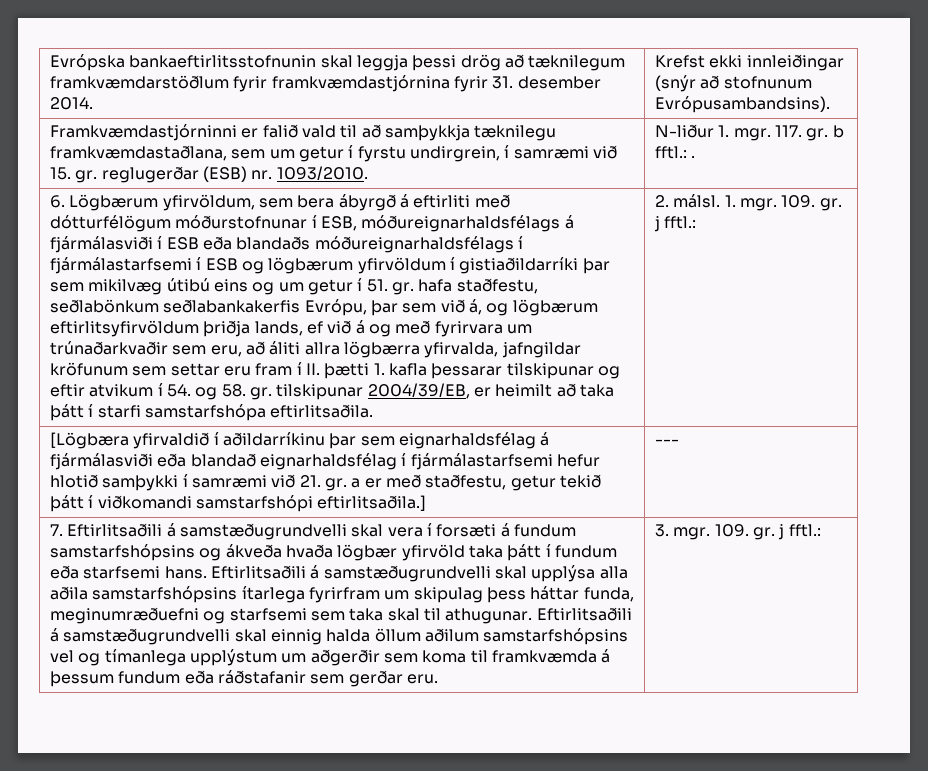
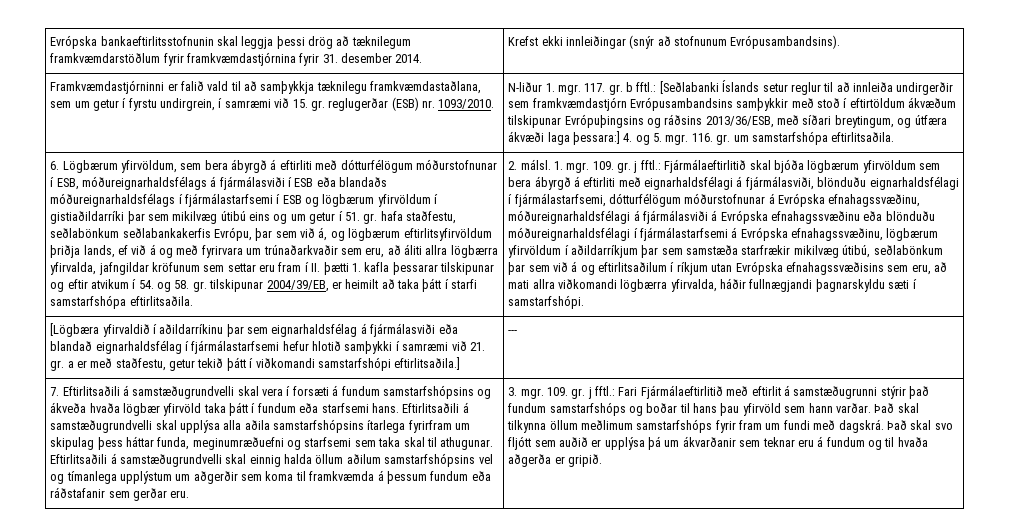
[691,156,696,158] . -> [659,80,954,95] [508,97,957,111] [507,114,947,128] [508,131,895,145] [Seðlabanki Íslands setur reglur til að innleiða undirgerðir sem framkvæmdastjórn Evrópusambandsins samþykkir með stoð í eftirtöldum ákvæðum tilskipunar Evrópuþingsins og ráðsins 2013/36/ESB, með síðari breytingum, og útfæra ákvæði laga þessara:] 4. og 5. mgr. 116. gr. um samstarfshópa eftirlitsaðila.
(697, 222) none -> [664,159,941,173] [508,176,959,190] [508,193,921,207] [508,210,935,224] [508,227,939,241] [508,245,943,258] [508,261,948,275] [508,278,917,292] [508,295,585,309] Fjármálaeftirlitið skal bjóða lögbærum yfirvöldum sem bera ábyrgð á eftirliti með eignarhaldsfélagi á fjármálasviði, blönduðu eignarhaldsfélagi í fjármálastarfsemi, dótturfélögum móðurstofnunar á Evrópska efnahagssvæðinu, móðureignarhaldsfélagi á fjármálasviði á Evrópska efnahagssvæðinu eða blönduðu móðureignarhaldsfélagi í fjármálastarfsemi á Evrópska efnahagssvæðinu, lögbærum yfirvöldum í aðildarríkjum þar sem samstæða starfrækir mikilvæg útibú, seðlabönkum þar sem við á og eftirlitsaðilum í ríkjum utan Evrópska efnahagssvæðisins sem eru, að mati allra viðkomandi lögbærra yfirvalda, háðir fullnægjandi þagnarskyldu sæti í samstarfshópi.
(821, 530) none -> [618,385,930,399] [508,402,919,416] [507,419,953,433] [508,436,928,450] [508,454,602,467] Fari Fjármálaeftirlitið með eftirlit á samstæðugrunni stýrir það fundum samstarfshóps og boðar til hans þau yfirvöld sem hann varðar. Það skal tilkynna öllum meðlimum samstarfshóps fyrir fram um fundi með dagskrá. Það skal svo fljótt sem auðið er upplýsa þá um ákvarðanir sem teknar eru á fundum og til hvaða aðgerða er gripið.

